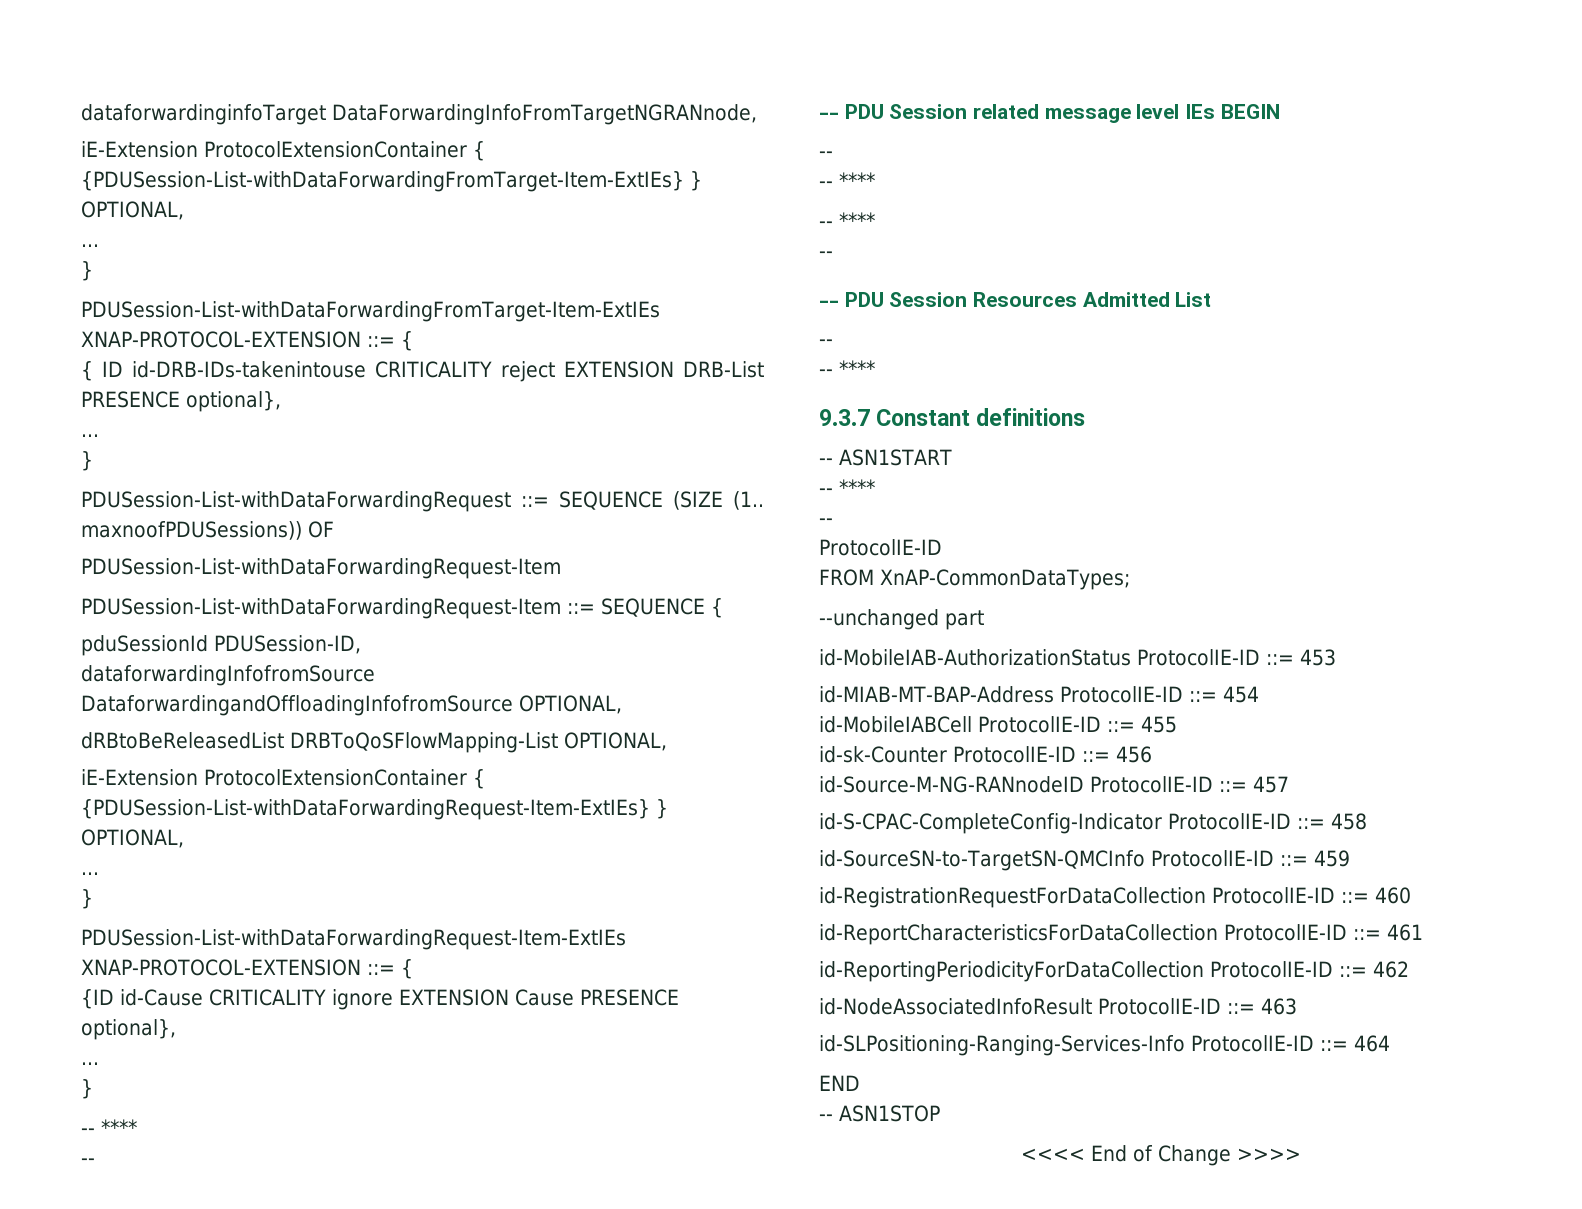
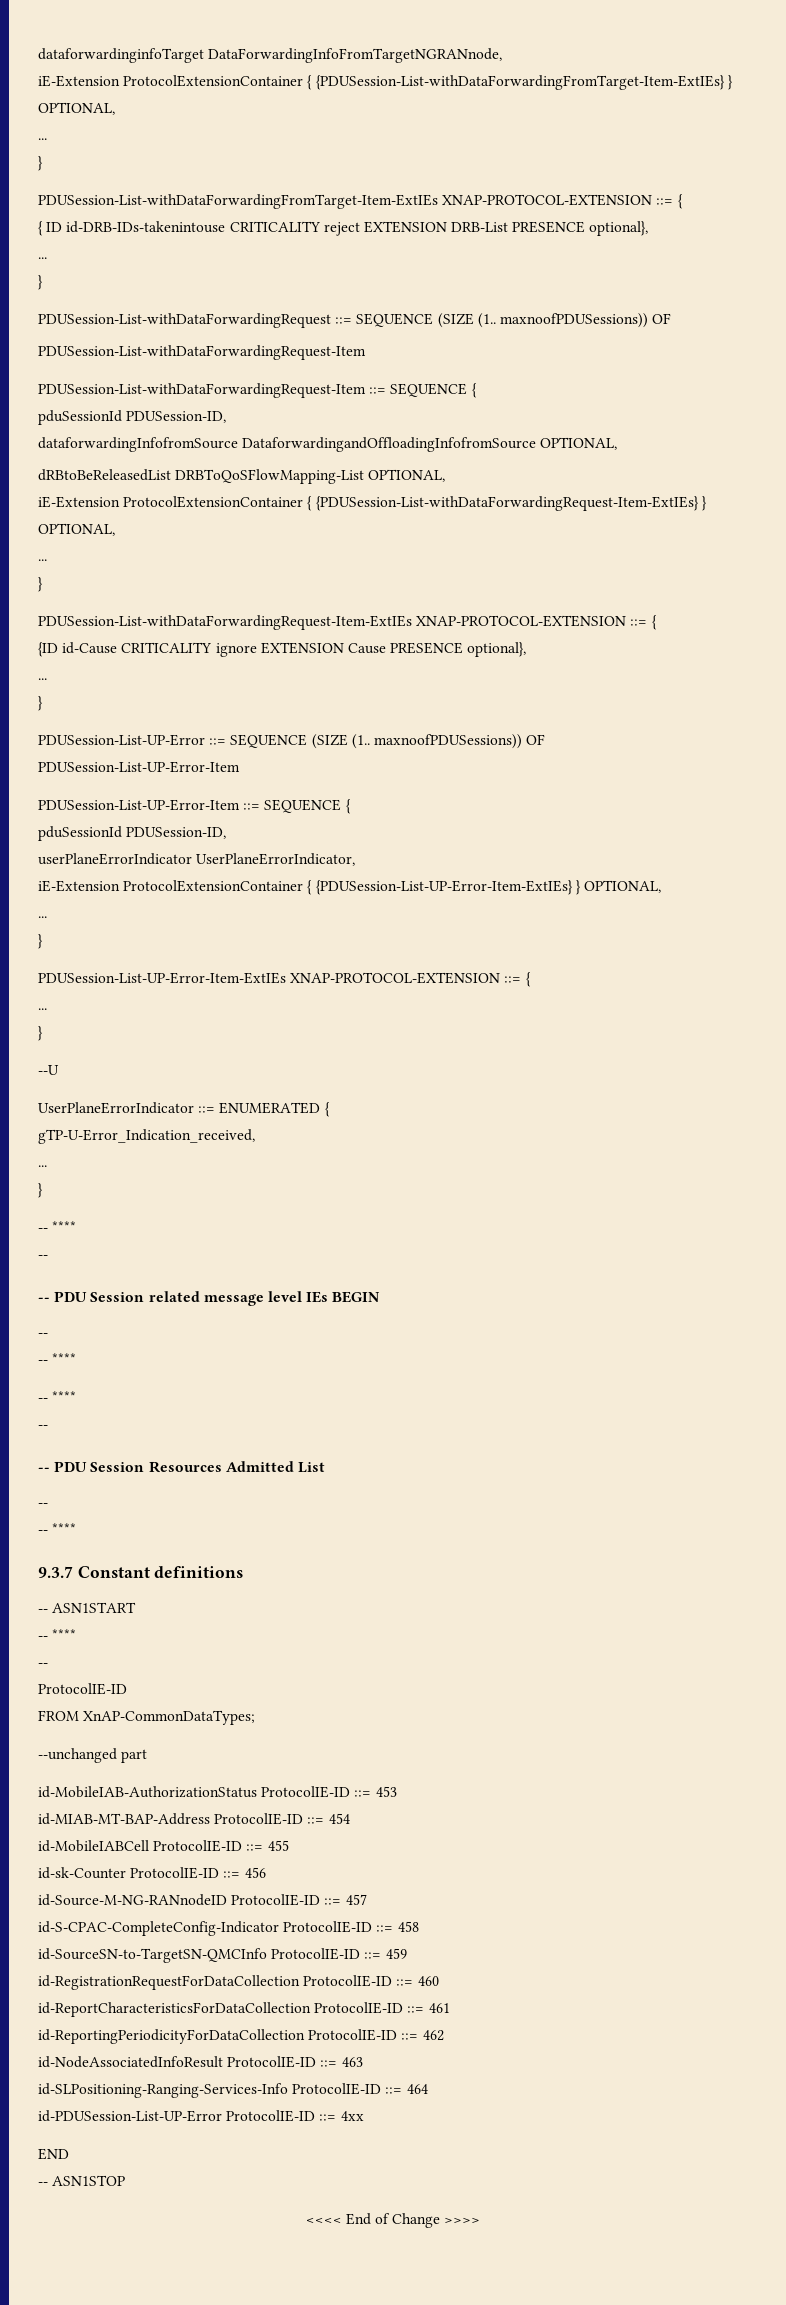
(93, 1089) none -> [38,734,546,749] [38,761,240,773] [38,799,351,814] [38,826,227,841] [38,853,356,866] [38,880,661,895] [38,916,47,918] [38,934,43,949] [38,972,531,987] [38,1008,47,1010] [38,1026,43,1041] [38,1065,59,1075] [38,1102,330,1117] [38,1129,255,1144] [38,1165,47,1167] [38,1183,43,1198] // PDUSession-List-UP-Error ::= SEQUENCE (SIZE (1.. maxnoofPDUSessions)) OF PDUSession-List-UP-Error-Item // PDUSession-List-UP-Error-Item ::= SEQUENCE { // pduSessionId PDUSession-ID, // userPlaneErrorIndicator UserPlaneErrorIndicator, // iE-Extension ProtocolExtensionContainer { {PDUSession-List-UP-Error-Item-ExtIEs} } OPTIONAL, // ... // } // PDUSession-List-UP-Error-Item-ExtIEs XNAP-PROTOCOL-EXTENSION ::= { // ... // } // --U // UserPlaneErrorIndicator ::= ENUMERATED { // gTP-U-Error_Indication_received, // ... // }
(1390, 1043) none -> [38,2110,364,2122] // id-PDUSession-List-UP-Error ProtocolIE-ID ::= 4xx

